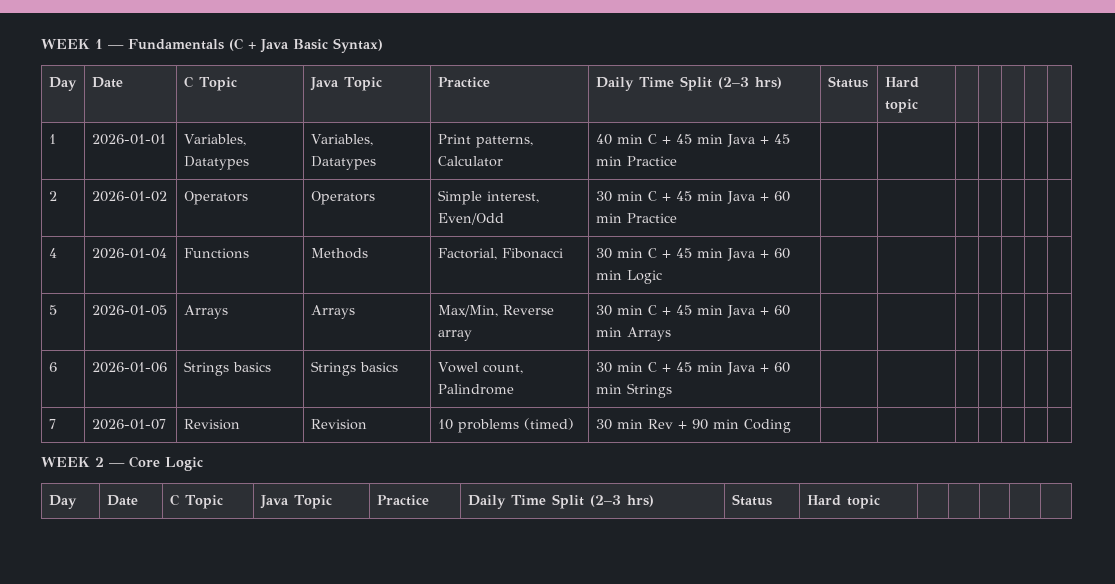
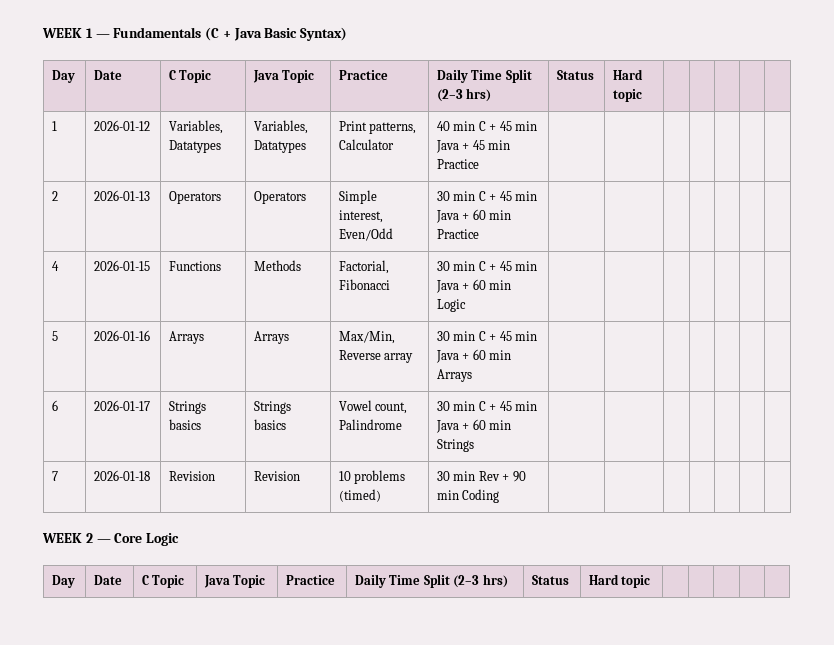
[91,134,166,145] 2026-01-01 -> [94,120,151,131] 2026-01-12
[91,191,167,202] 2026-01-02 -> [94,190,151,201] 2026-01-13
[91,248,167,259] 2026-01-04 -> [94,260,151,271] 2026-01-15
[91,305,167,316] 2026-01-05 -> [94,330,151,341] 2026-01-16
[91,362,167,373] 2026-01-06 -> [94,400,151,411] 2026-01-17
[91,419,166,430] 2026-01-07 -> [94,470,151,481] 2026-01-18

